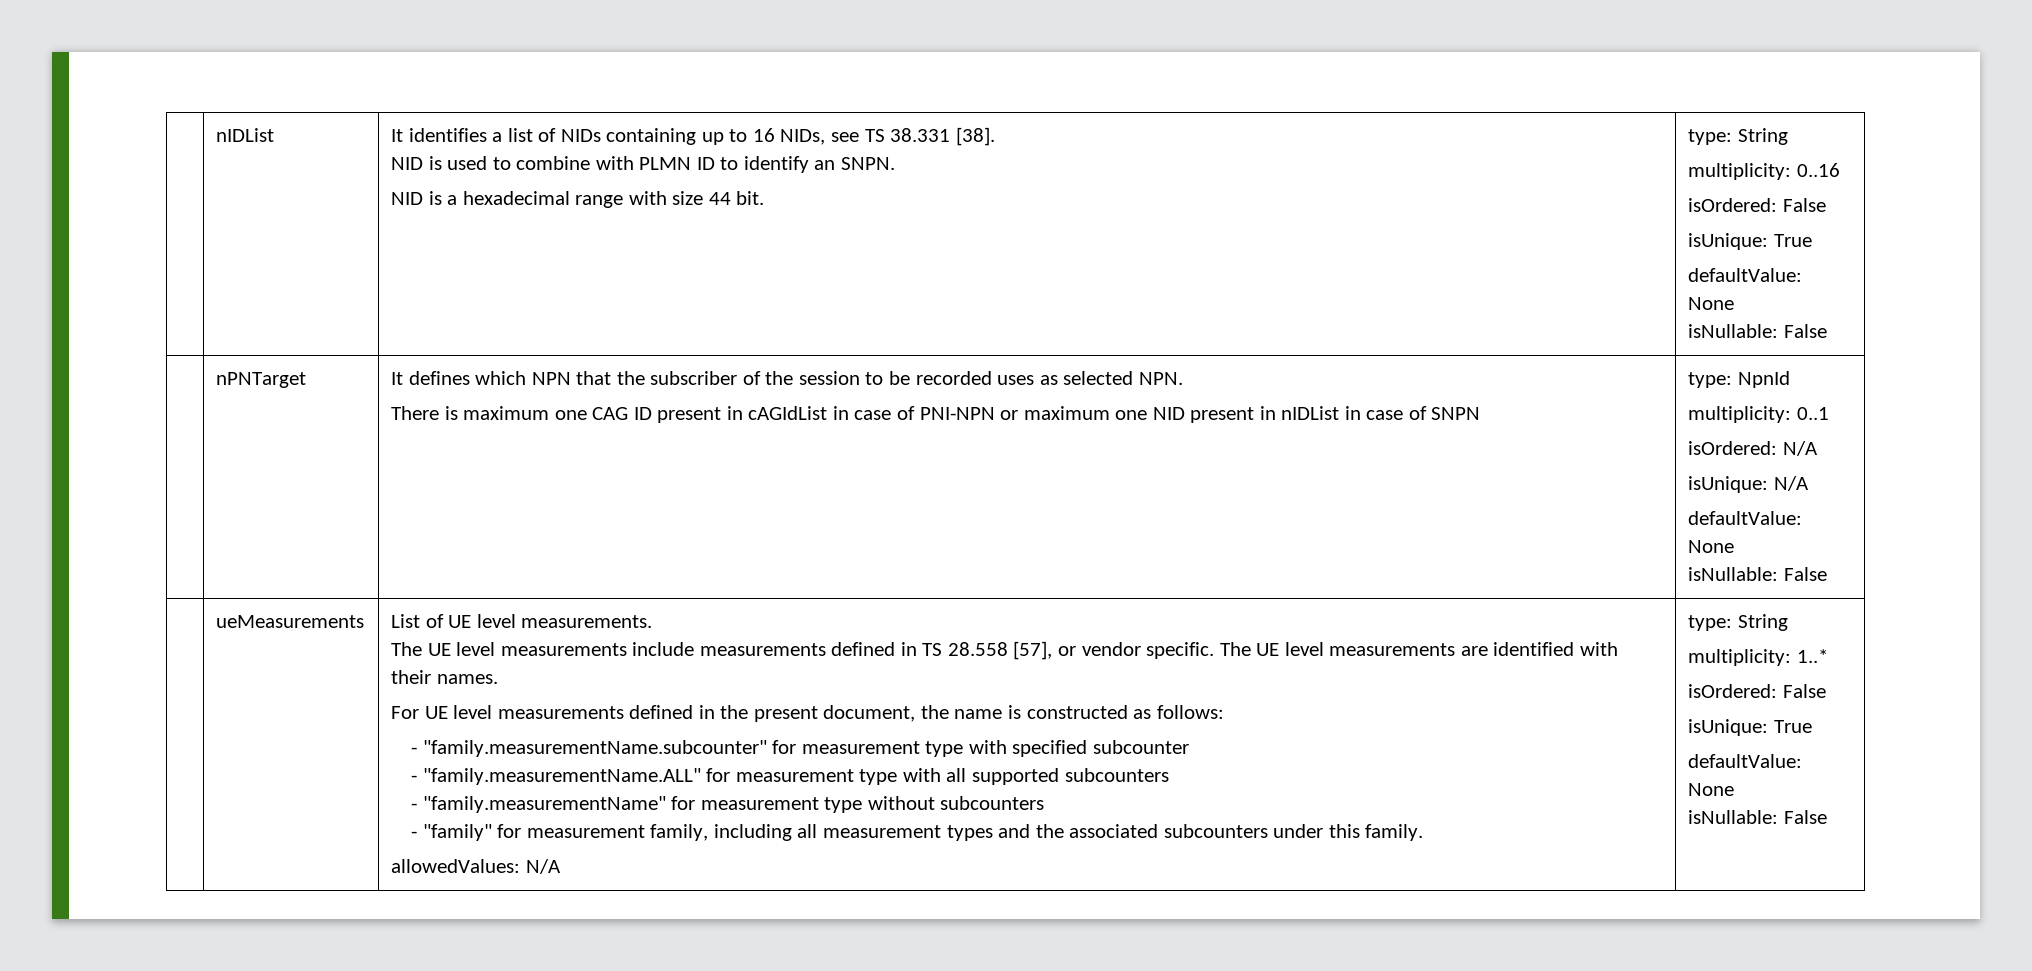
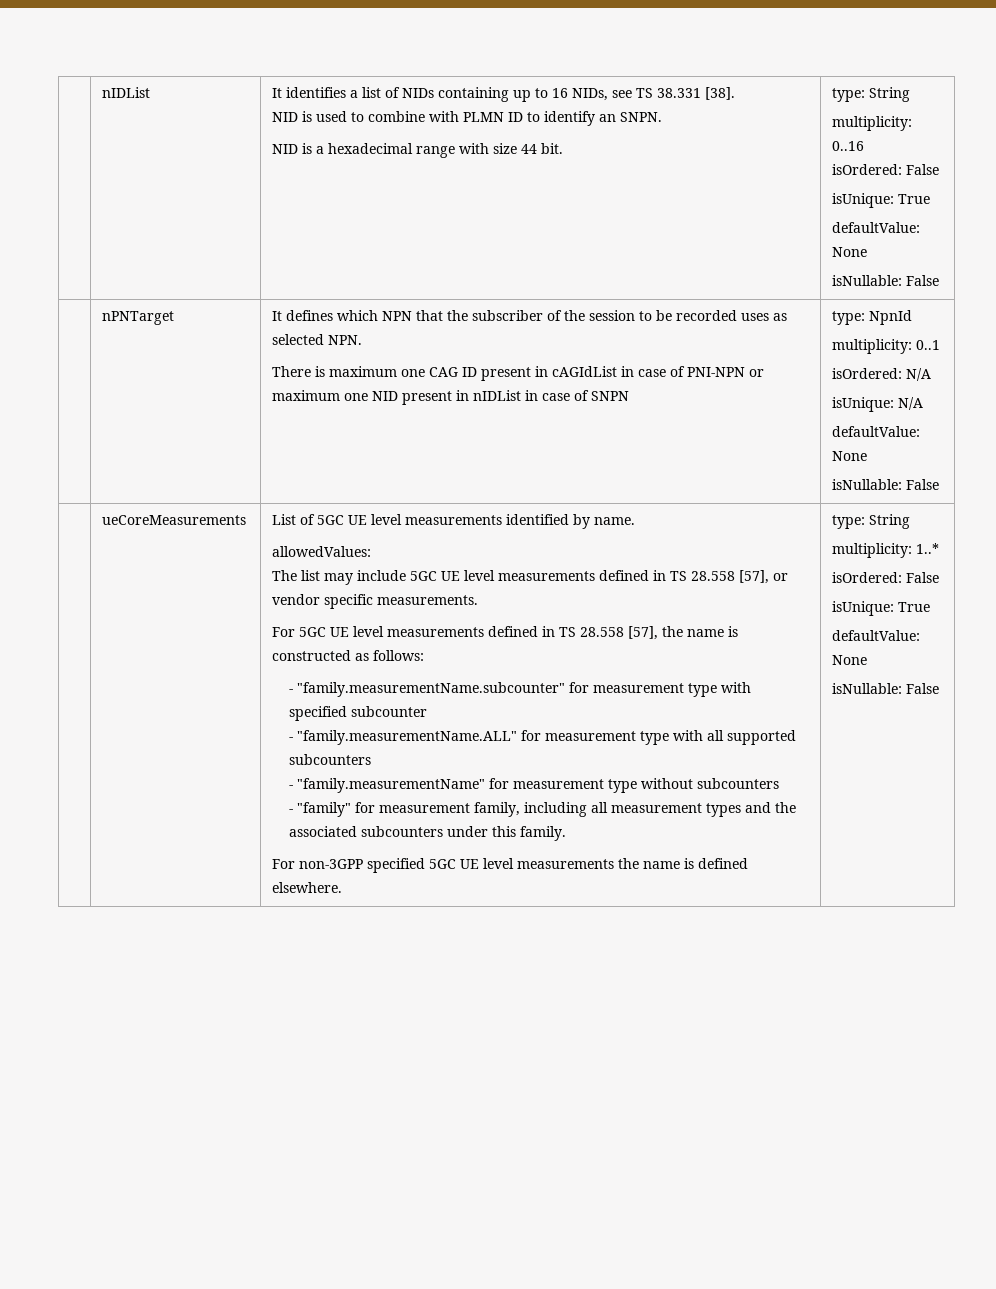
[216,615,365,628] ueMeasurements -> [102,515,247,525] ueCoreMeasurements
[448,614,653,628] [391,642,695,656] UE level measurements. // The UE level measurements include -> [317,514,636,529] [272,546,372,557] [272,570,496,585] 5GC UE level measurements identified by name. // allowedValues: // The list may include 5GC UE level
[1146,642,1618,659] [391,670,498,684] [391,705,916,722] specific. The UE level measurements are identified with their names. // For UE level measurements defined in the present document, -> [324,594,479,609] [272,626,659,640] specific measurements. // For 5GC UE level measurements defined in TS 28.558 [57],
[391,859,561,874] allowedValues: N/A -> [272,858,749,873] [272,882,343,893] For non-3GPP specified 5GC UE level measurements the name is defined elsewhere.

